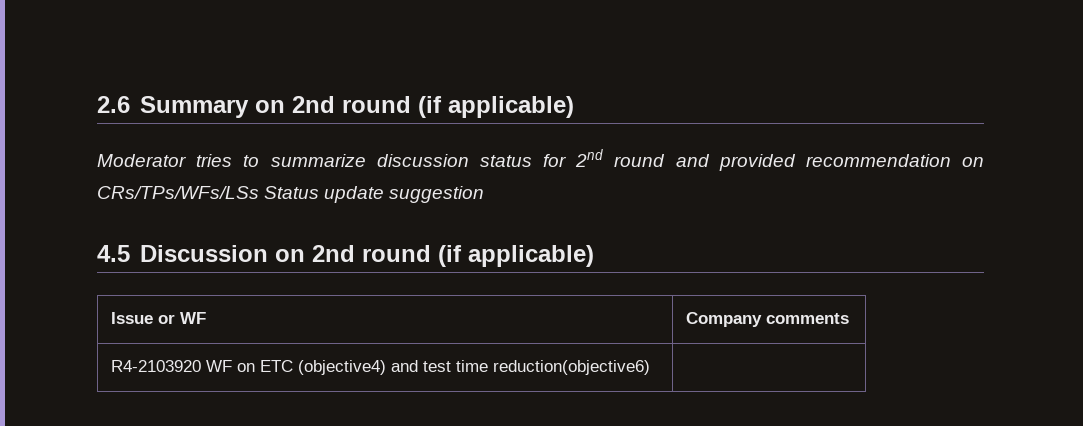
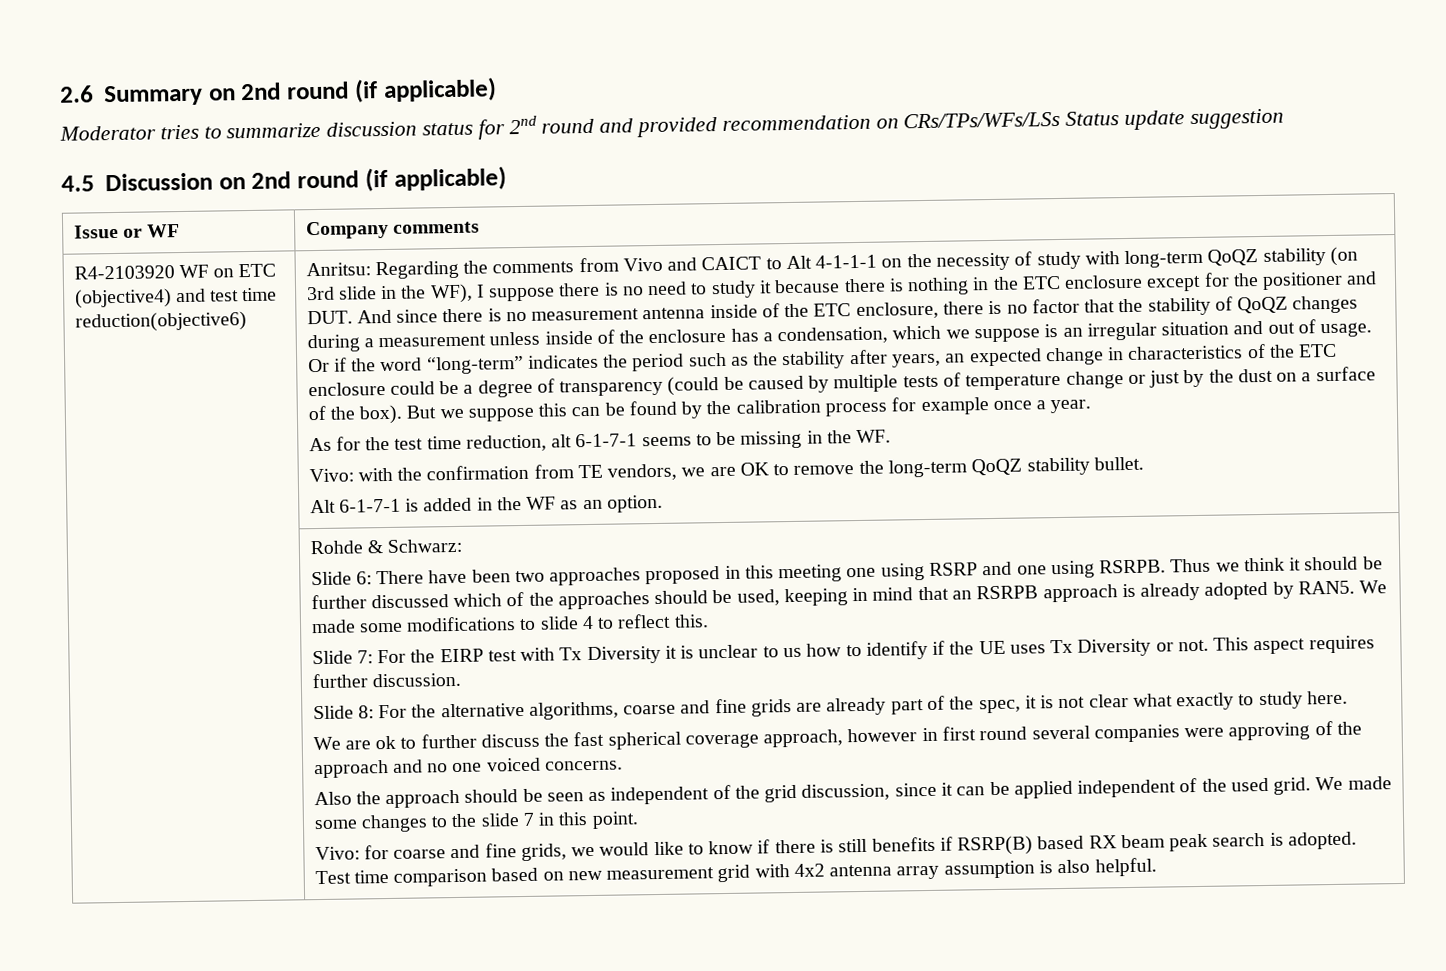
(651, 367) none -> [305,246,1358,280] [306,271,1378,304] [306,295,1359,325] [306,319,1373,353] [307,343,1338,375] [307,366,1376,398] [307,397,1092,425] [308,429,892,452] [308,456,1144,483] [309,494,663,514] [309,538,463,555] [310,556,1383,586] [310,580,1388,610] [310,613,709,634] [311,635,1375,665] [311,672,461,689] [312,690,1348,720] [312,720,1362,751] [313,757,623,779] [313,776,1392,809] [313,811,639,833] [314,831,1357,862] [314,857,1157,887] Anritsu: Regarding the comments from Vivo and CAICT to Alt 4-1-1-1 on the necessity of study with long-term QoQZ stability (on 3rd slide in the WF), I suppose there is no need to study it because there is nothing in the ETC enclosure except for the positioner and DUT. And since there is no measurement antenna inside of the ETC enclosure, there is no factor that the stability of QoQZ changes during a measurement unless inside of the enclosure has a condensation, which we suppose is an irregular situation and out of usage. Or if the word “long-term” indicates the period such as the stability after years, an expected change in characteristics of the ETC enclosure could be a degree of transparency (could be caused by multiple tests of temperature change or just by the dust on a surface of the box). But we suppose this can be found by the calibration process for example once a year. // As for the test time reduction, alt 6-1-7-1 seems to be missing in the WF. // Vivo: with the confirmation from TE vendors, we are OK to remove the long-term QoQZ stability bullet. // Alt 6-1-7-1 is added in the WF as an option. // | Rohde & Schwarz: // Slide 6: There have been two approaches proposed in this meeting one using RSRP and one using RSRPB. Thus we think it should be further discussed which of the approaches should be used, keeping in mind that an RSRPB approach is already adopted by RAN5. We made some modifications to slide 4 to reflect this. // Slide 7: For the EIRP test with Tx Diversity it is unclear to us how to identify if the UE uses Tx Diversity or not. This aspect requires further discussion. // Slide 8: For the alternative algorithms, coarse and fine grids are already part of the spec, it is not clear what exactly to study here. // We are ok to further discuss the fast spherical coverage approach, however in first round several companies were approving of the approach and no one voiced concerns. // Also the approach should be seen as independent of the grid discussion, since it can be applied independent of the used grid. We made some changes to the slide 7 in this point. // Vivo: for coarse and fine grids, we would like to know if there is still benefits if RSRP(B) based RX beam peak search is adopted. Test time comparison based on new measurement grid with 4x2 antenna array assumption is also helpful.

